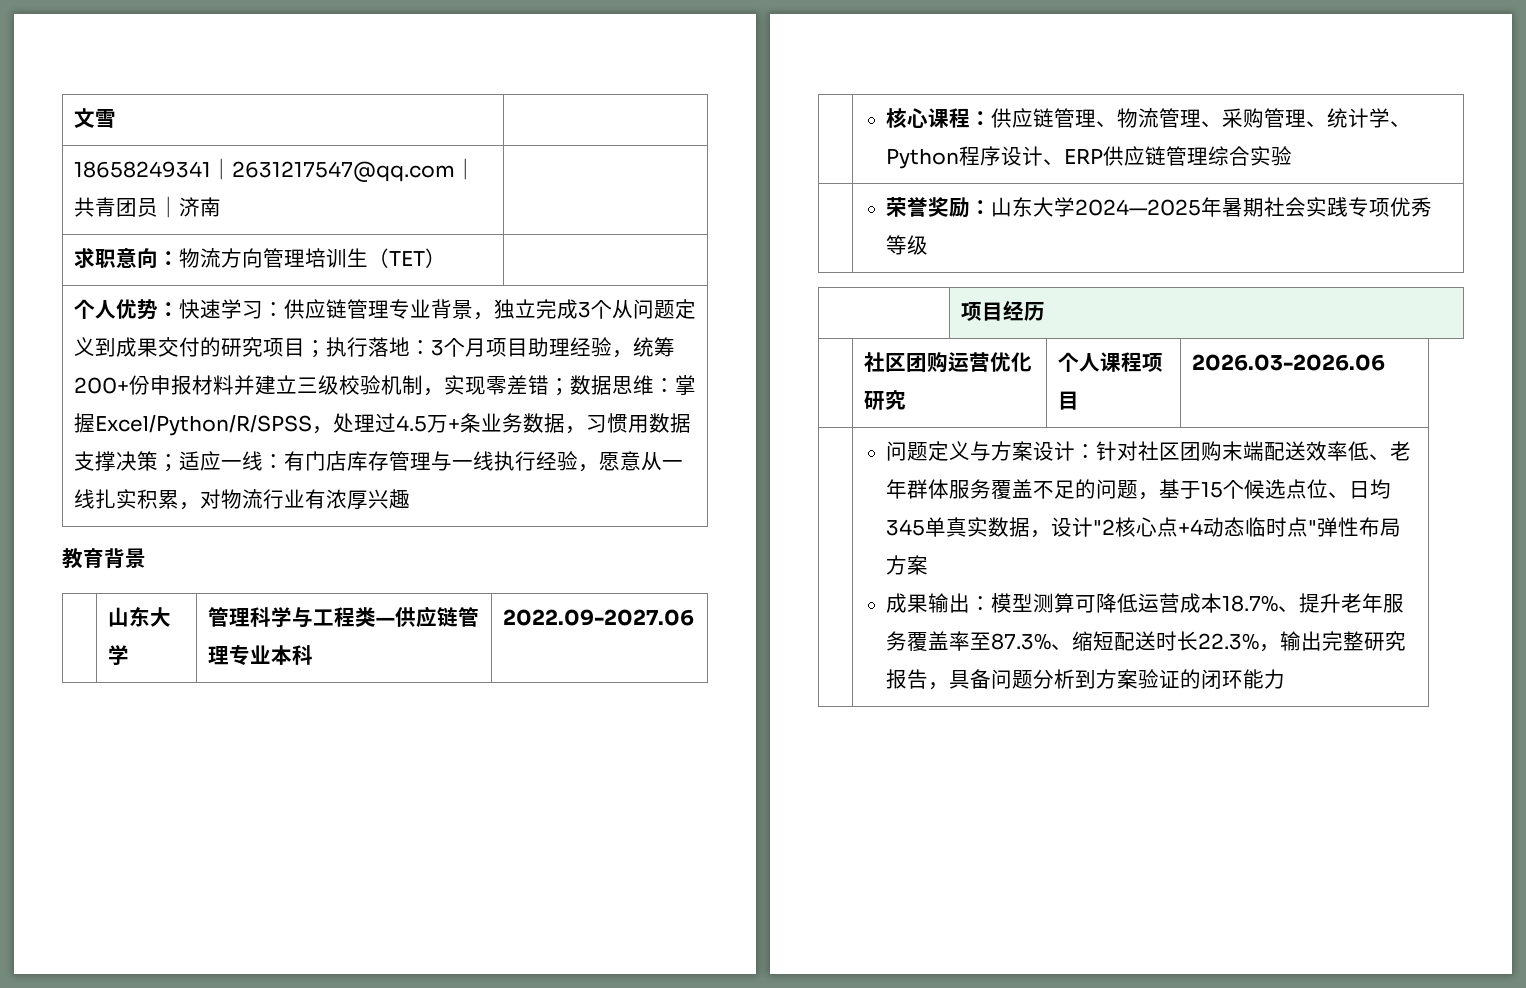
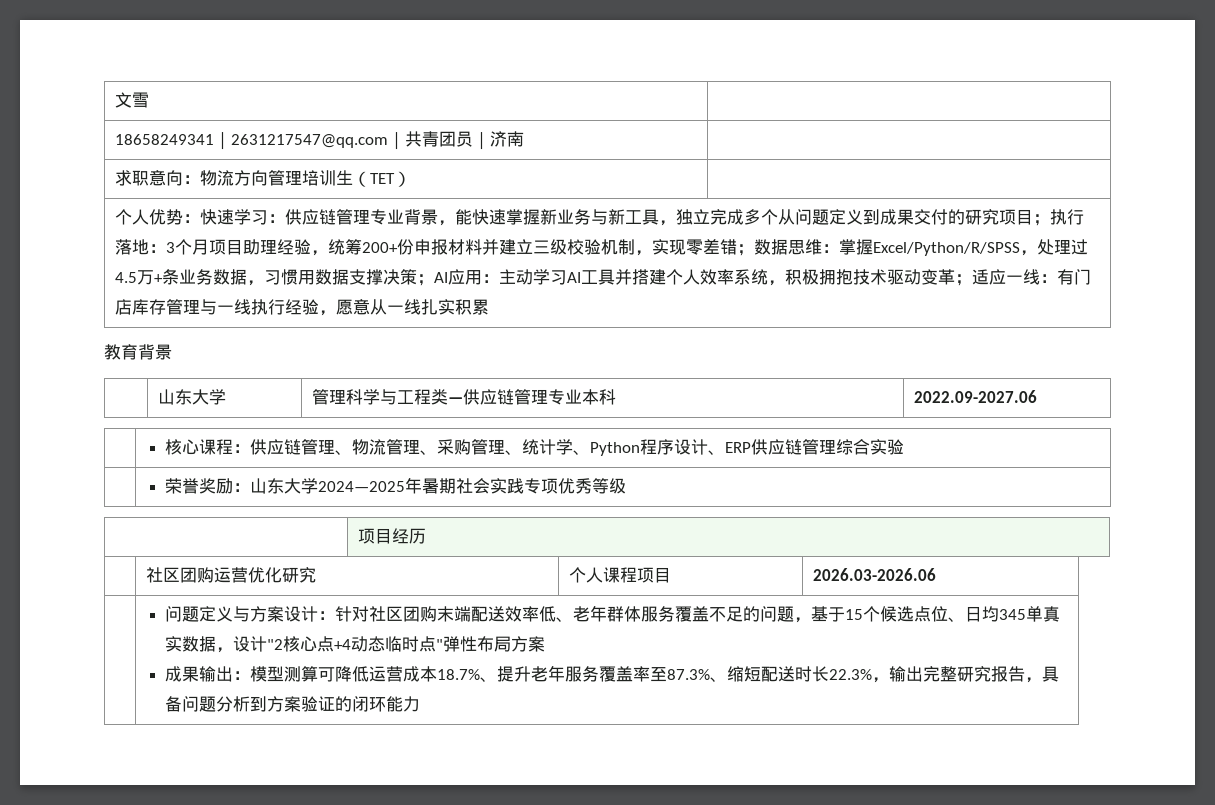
(494, 316) none -> [455,209,677,226] 能快速掌握新业务与新工具，
[577,302,591,318] 3 -> [744,209,762,225] 多
(179, 463) none -> [434,269,973,286] AI应用：主动学习AI工具并搭建个人效率系统，积极拥抱技术驱动变革；
[178,489,410,510] ，对物流行业有浓厚兴趣 -> (490, 307) none

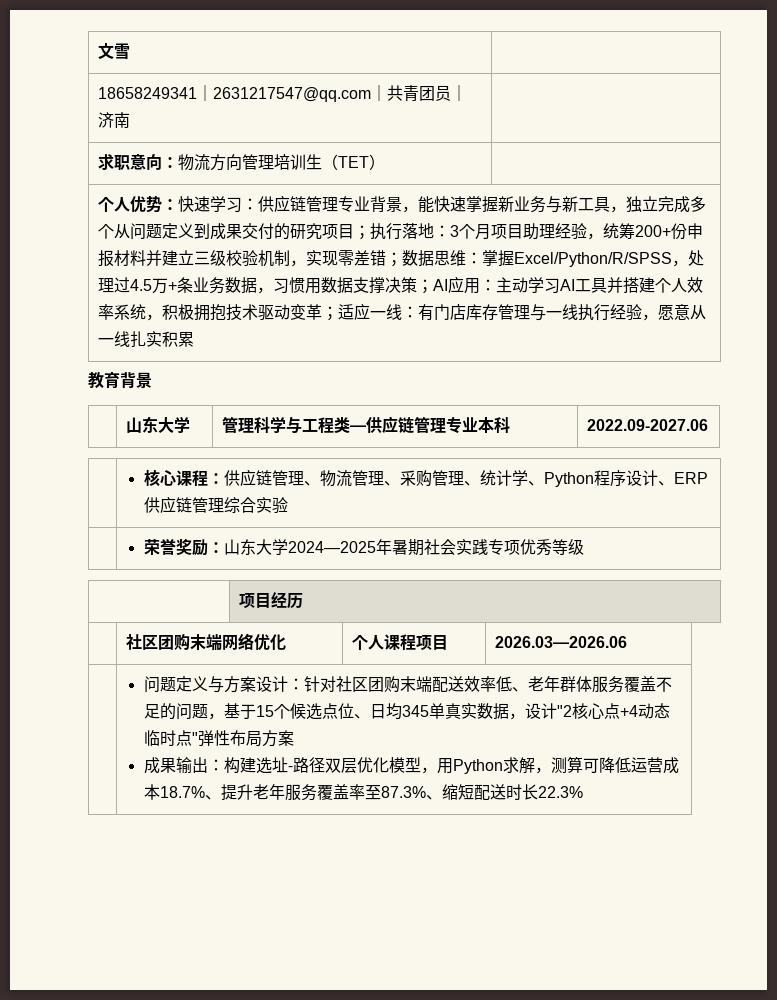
[214,567,317,583] 运营优化研究 -> [190,633,287,651] 末端网络优化
[813,568,937,581] 2026.03-2026.06 -> [495,636,628,648] 2026.03—2026.06
[250,666,285,682] 模型 -> [223,757,551,774] 构建选址-路径双层优化模型，用Python求解，
[872,666,1060,683] [165,696,421,712] ，输出完整研究报告，具备问题分析到方案验证的闭环能力 -> (583, 792) none

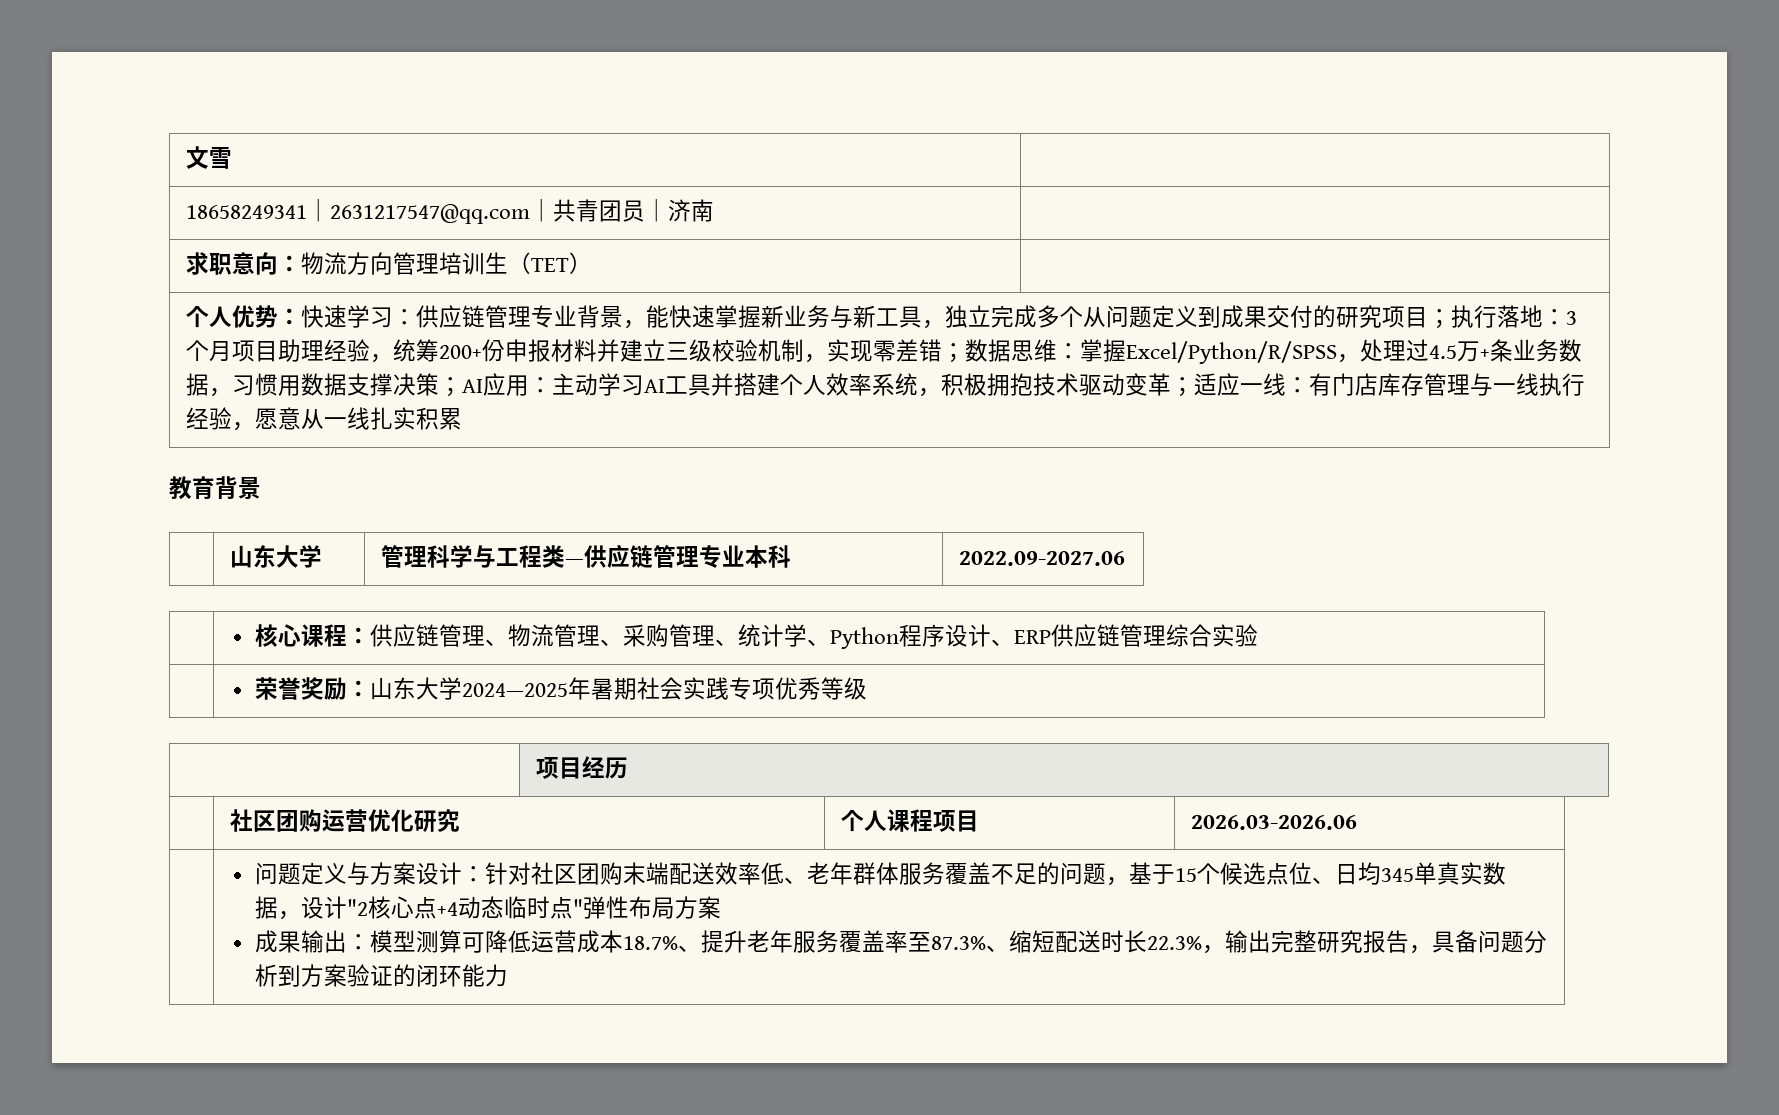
[190,633,287,651] 末端网络优化 -> [321,809,460,832] 运营优化研究
[495,636,628,648] 2026.03—2026.06 -> [1190,815,1357,830] 2026.03-2026.06
[223,757,551,774] 构建选址-路径双层优化模型，用Python求解， -> [369,930,416,953] 模型
(583, 792) none -> [1201,930,1547,954] [254,964,508,987] ，输出完整研究报告，具备问题分析到方案验证的闭环能力

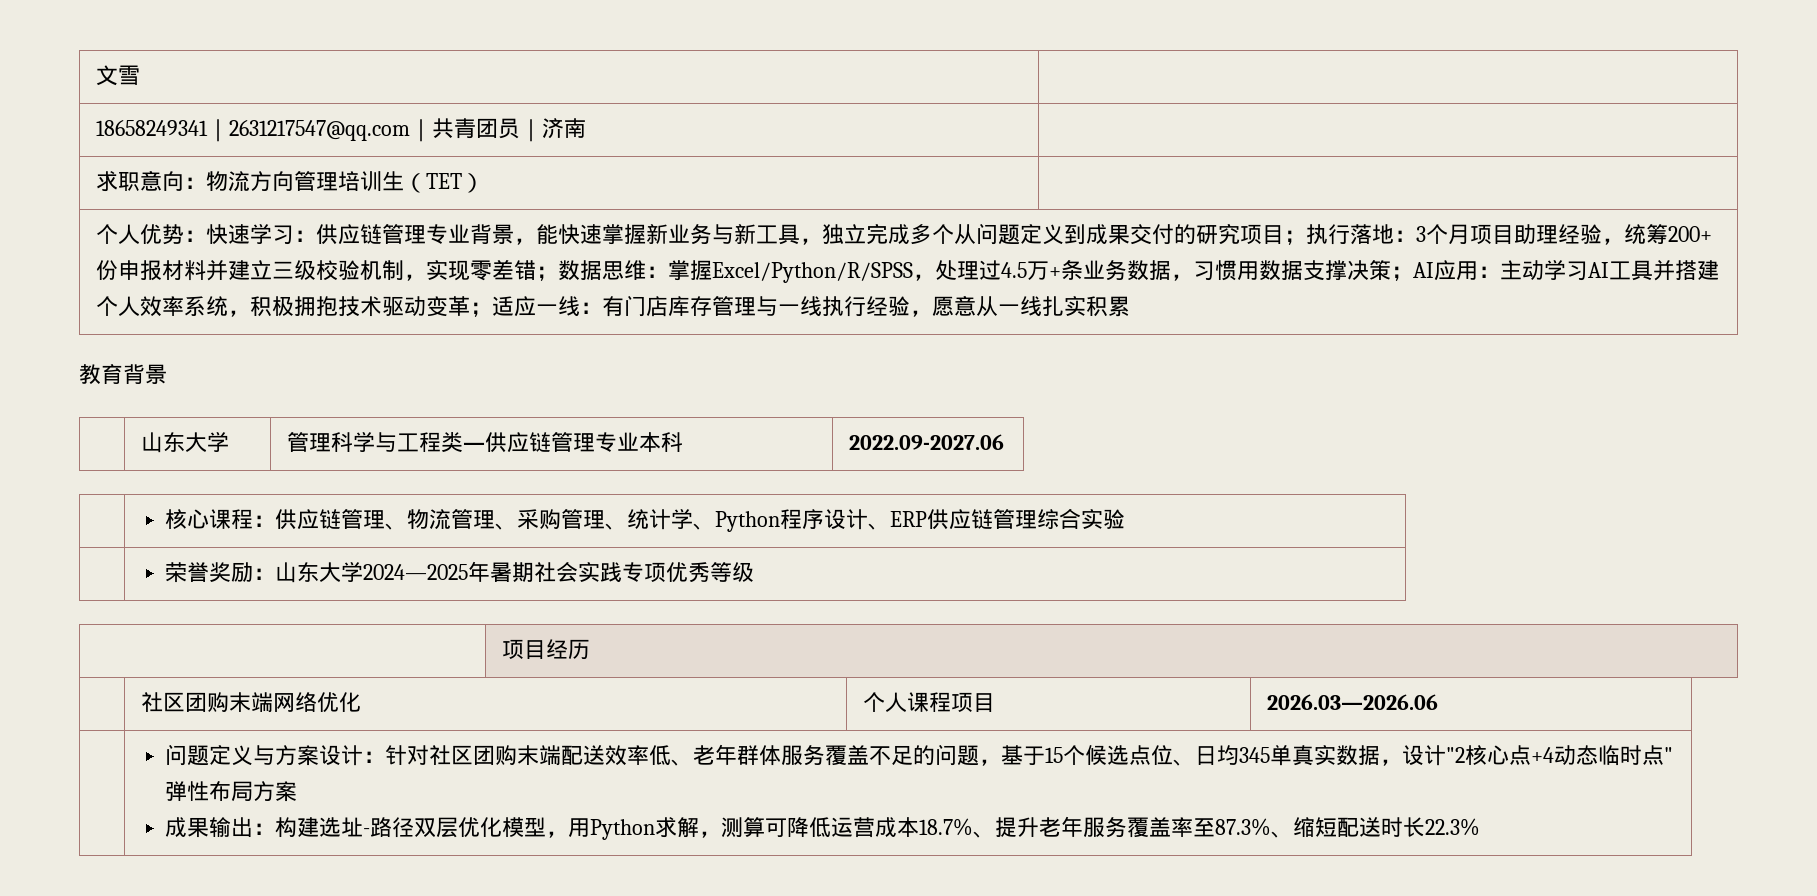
[321,809,460,832] 运营优化研究 -> [229,692,362,713] 末端网络优化
[1190,815,1357,830] 2026.03-2026.06 -> [1267,694,1439,710] 2026.03—2026.06
[369,930,416,953] 模型 -> [275,817,722,840] 构建选址-路径双层优化模型，用Python求解，
[1201,930,1547,954] [254,964,508,987] ，输出完整研究报告，具备问题分析到方案验证的闭环能力 -> (1481, 827) none

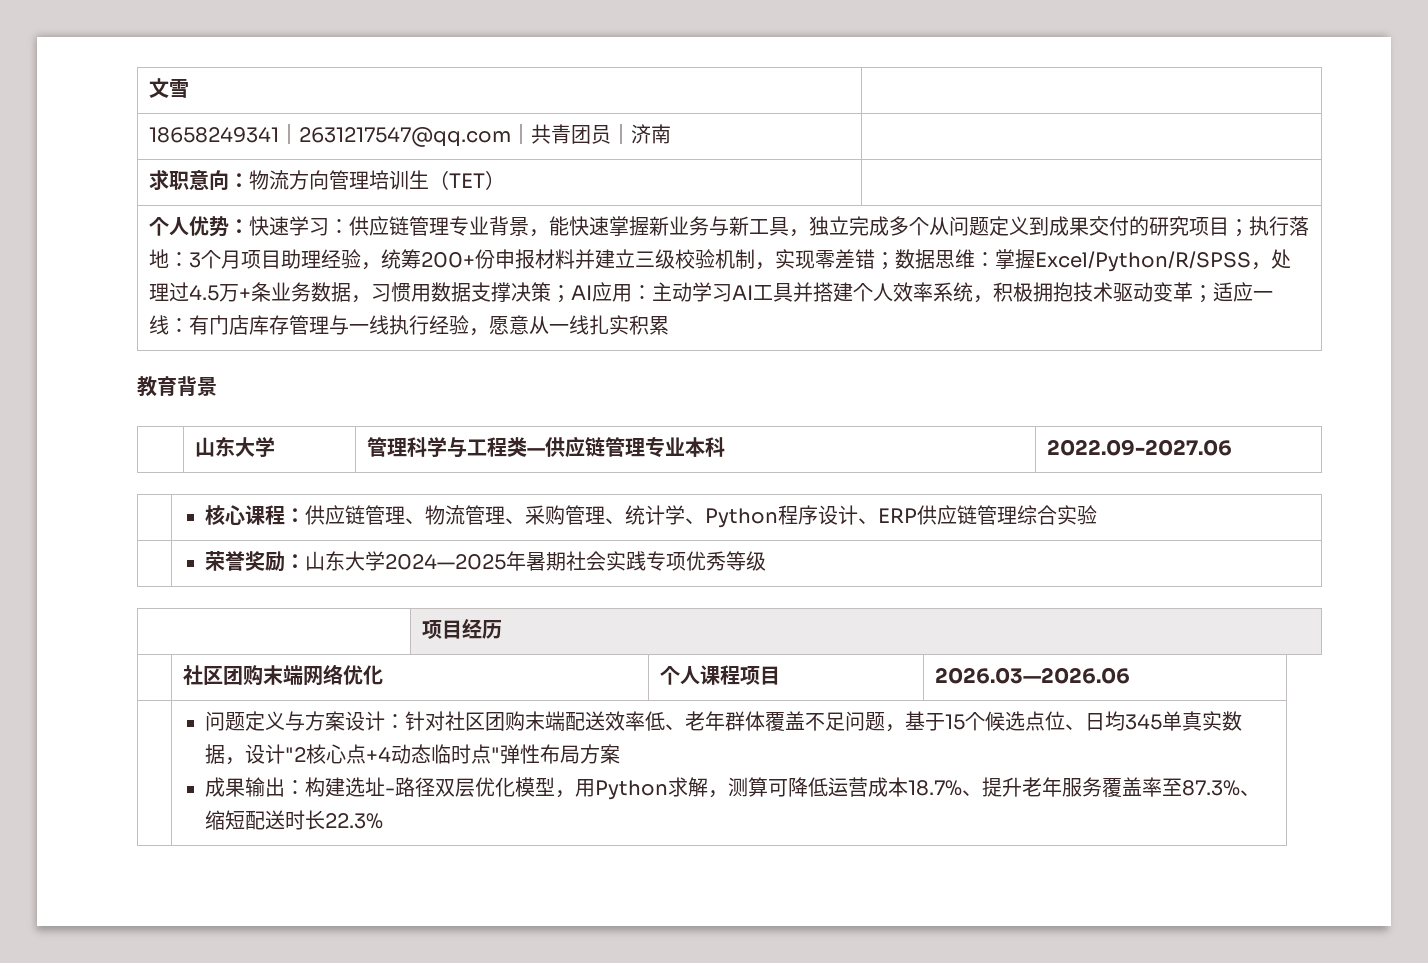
[781,745,826,766] 服务 -> (766, 721) none
[913,745,936,765] 的 -> (846, 721) none

